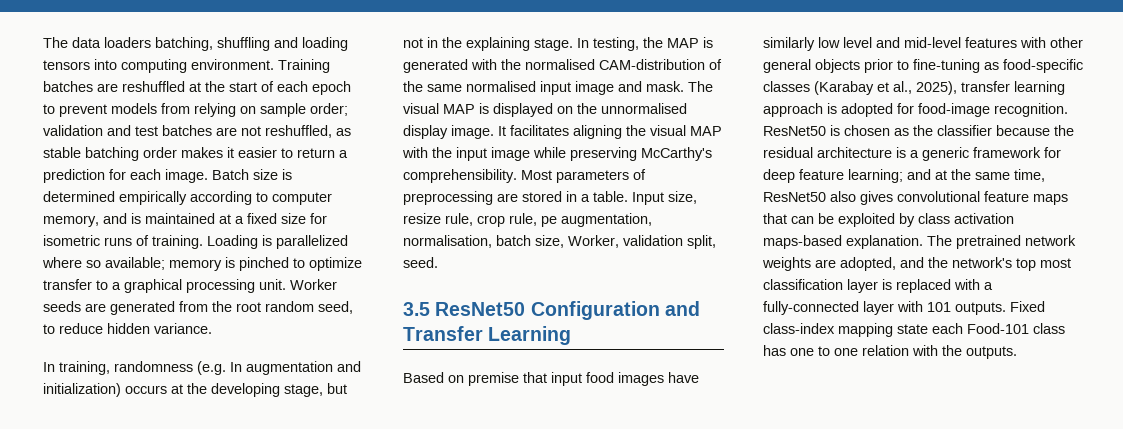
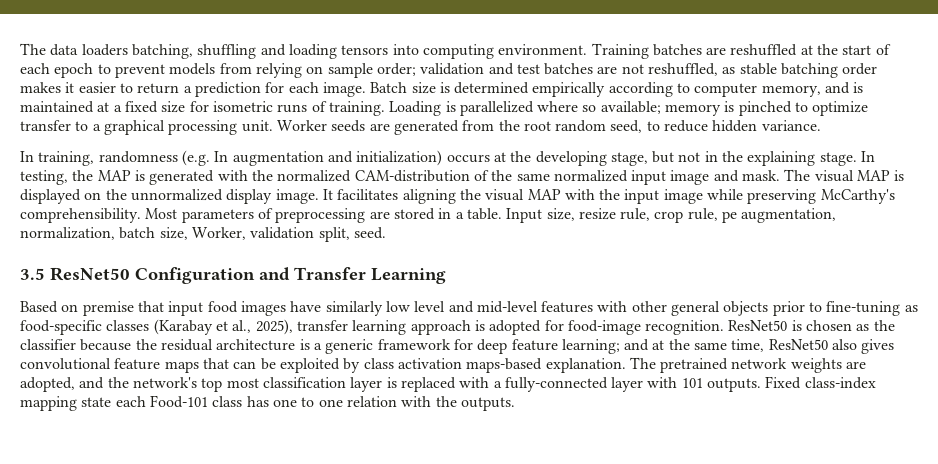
[525,59,595,70] normalised -> [277,170,352,182] normalized
[466,81,536,92] normalised -> [553,170,628,182] normalized
[601,103,687,114] unnormalised -> [130,189,223,201] unnormalized
[403,235,492,248] normalisation, -> [20,227,115,240] normalization,

